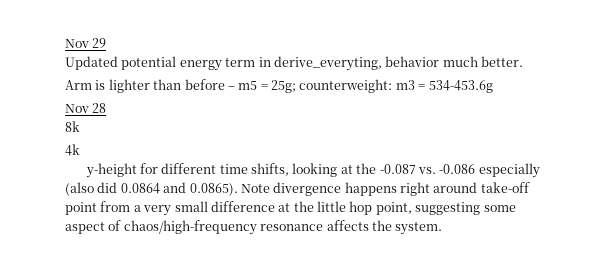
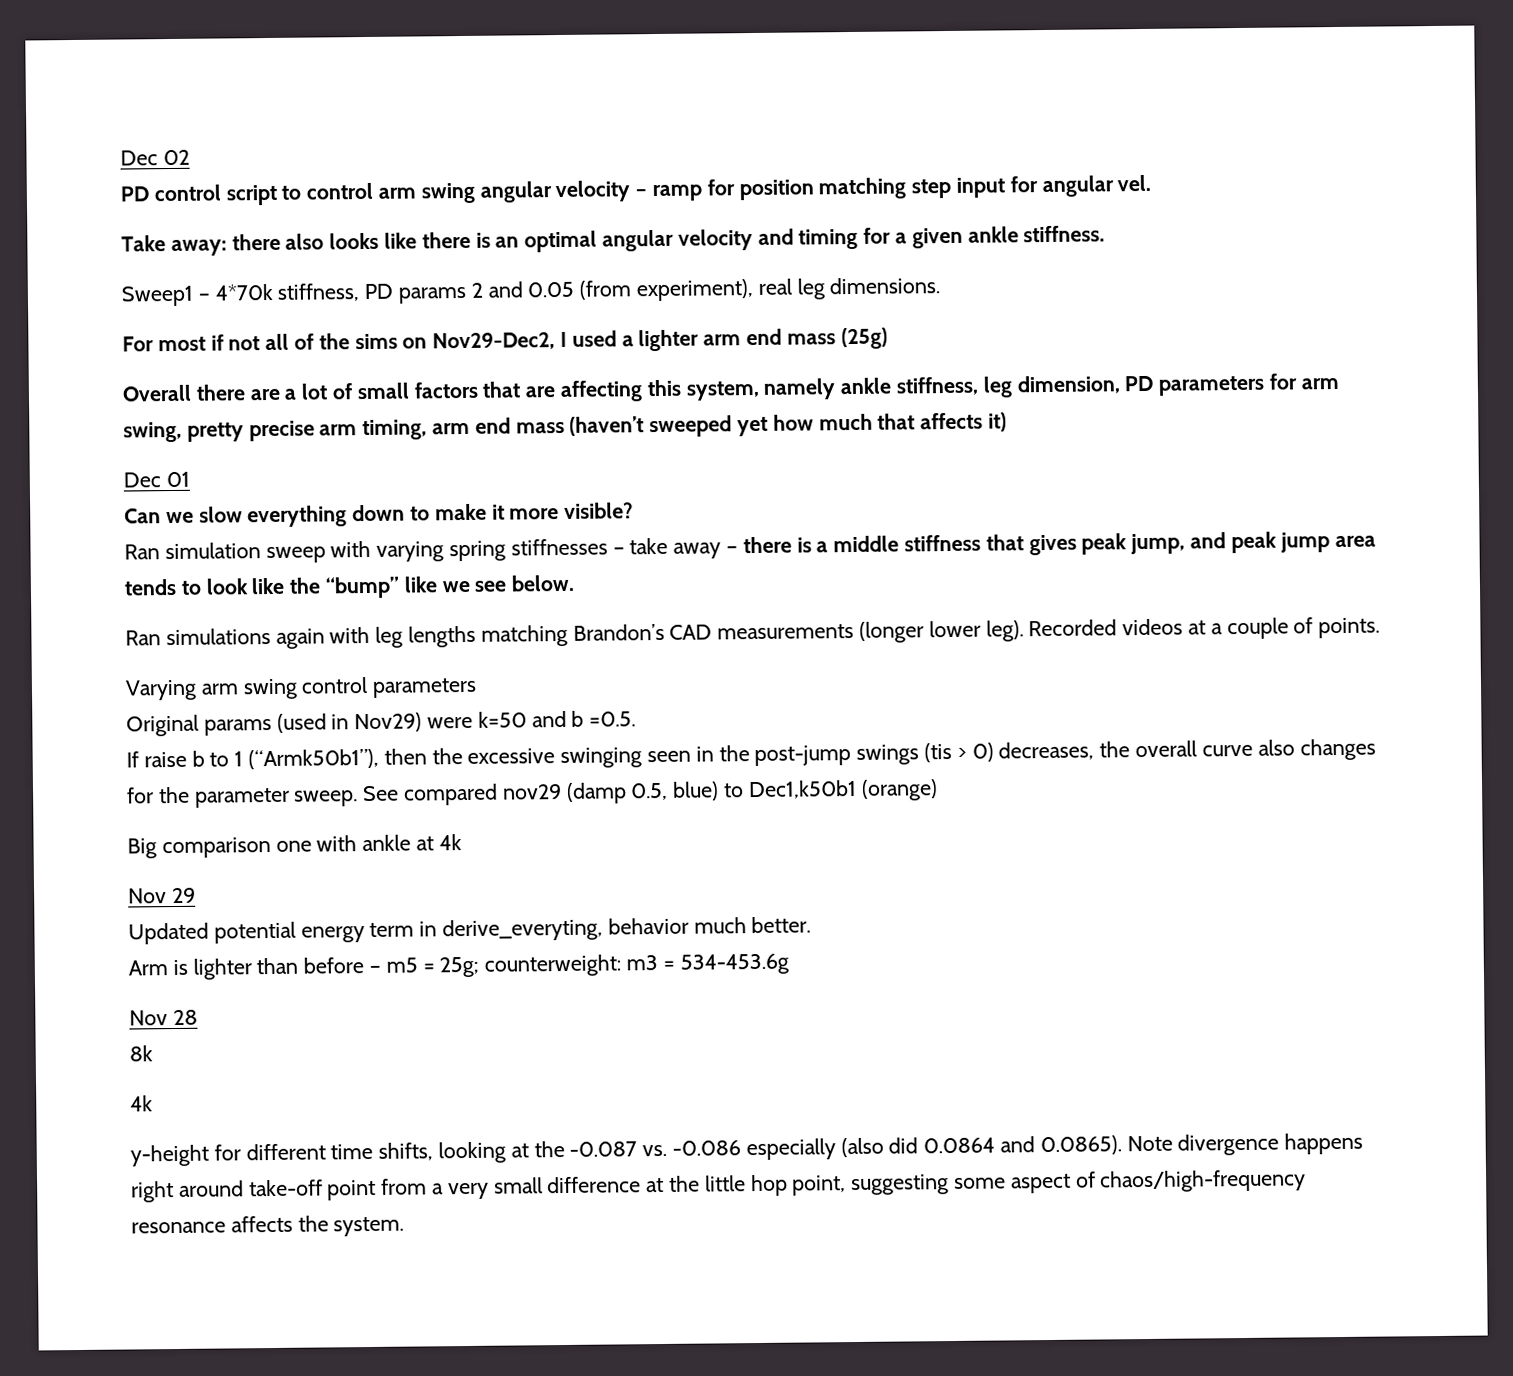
(65, 43) none -> [120,149,190,166] [120,174,1152,206] [121,225,1106,257] [121,277,941,307] [122,327,888,352] [122,373,1339,402] [123,412,1008,443] [123,471,190,488] [124,502,635,528] [124,531,1376,564] [124,574,575,599] [125,617,1381,649] [125,677,478,701] [126,710,637,737] [126,738,1376,770] [126,779,938,808] [127,834,462,859] Dec 02 // PD control script to control arm swing angular velocity – ramp for position matching step input for angular vel. // Take away: there also looks like there is an optimal angular velocity and timing for a given ankle stiffness. // Sweep1 – 4*70k stiffness, PD params 2 and 0.05 (from experiment), real leg dimensions. // For most if not all of the sims on Nov29-Dec2, I used a lighter arm end mass (25g) // Overall there are a lot of small factors that are affecting this system, namely ankle stiffness, leg dimension, PD parameters for arm swing, pretty precise arm timing, arm end mass (haven’t sweeped yet how much that affects it) // Dec 01 // Can we slow everything down to make it more visible? // Ran simulation sweep with varying spring stiffnesses – take away – there is a middle stiffness that gives peak jump, and peak jump area tends to look like the “bump” like we see below. // Ran simulations again with leg lengths matching Brandon’s CAD measurements (longer lower leg). Recorded videos at a couple of points. // Varying arm swing control parameters // Original params (used in Nov29) were k=50 and b =0.5. // If raise b to 1 (“Armk50b1”), then the excessive swinging seen in the post-jump swings (tis > 0) decreases, the overall curve also changes for the parameter sweep. See compared nov29 (damp 0.5, blue) to Dec1,k50b1 (orange) // Big comparison one with ankle at 4k //

